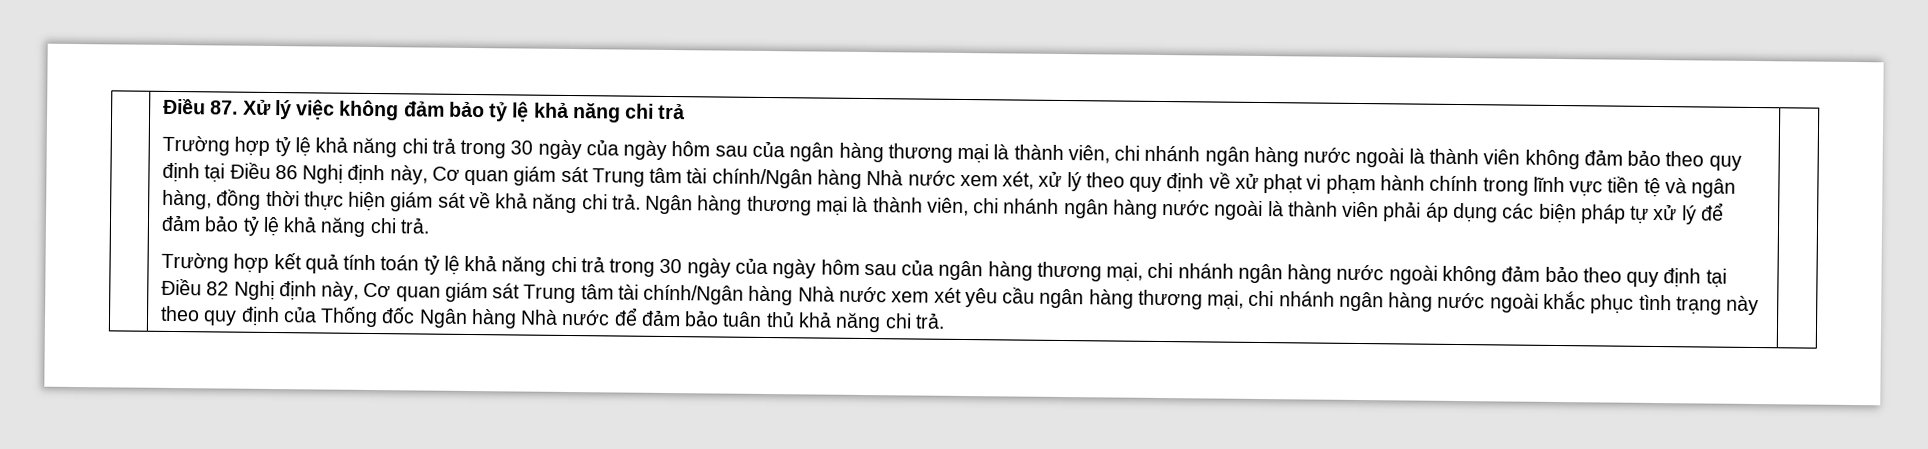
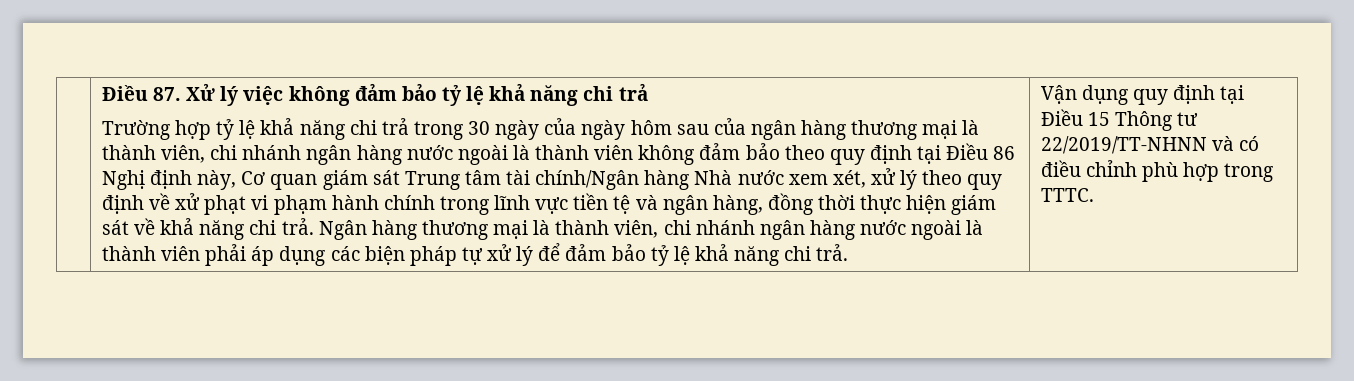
[161,252,1727,288] [161,278,1760,316] [160,305,945,333] // Trường hợp kết quả tính toán tỷ lệ khả năng chi trả trong 30 ngày của ngày hôm sau của ngân hàng thương mại, chi nhánh ngân hàng nước ngoài không đảm bảo theo quy định tại Điều 82 Nghị định này, Cơ quan giám sát Trung tâm tài chính/Ngân hàng Nhà nước xem xét yêu cầu ngân hàng thương mại, chi nhánh ngân hàng nước ngoài khắc phục tình trạng này theo quy định của Thống đốc Ngân hàng Nhà nước để đảm bảo tuân thủ khả năng chi trả. | -> [1040,85,1245,105] [1040,109,1199,131] [1040,136,1260,154] [1040,160,1274,182] [1040,188,1094,202] | Vận dụng quy định tại Điều 15 Thông tư 22/2019/TT-NHNN và có điều chỉnh phù hợp trong TTTC.

